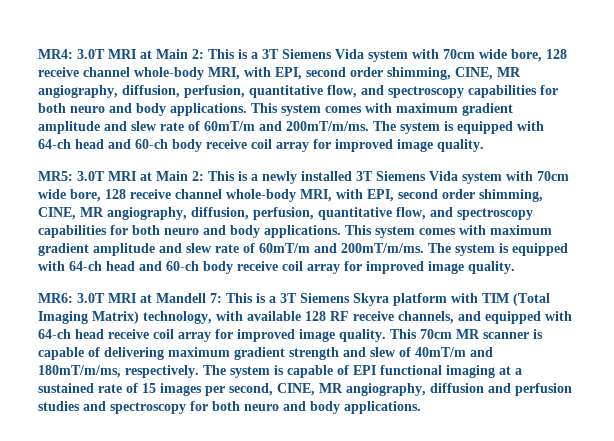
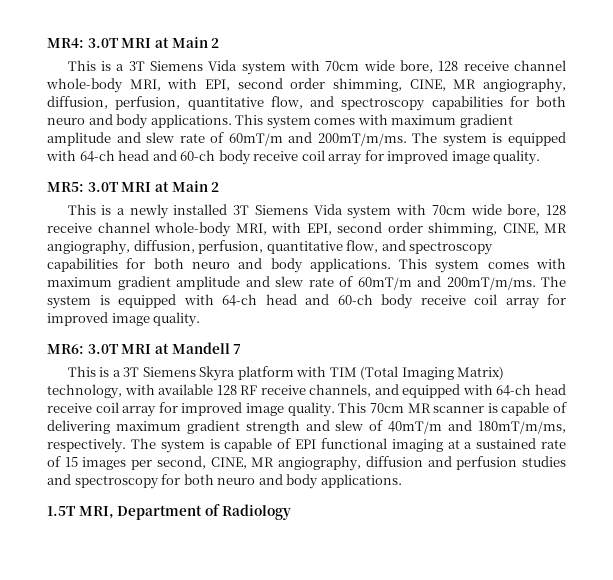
[192,49,204,59] 2: -> [211,38,220,48] 2 //
[192,171,204,181] 2: -> [211,182,220,192] 2 //
[210,293,222,303] 7: -> [233,344,242,354] 7 //
(421, 407) none -> [47,504,291,520] // 1.5T MRI, Department of Radiology

